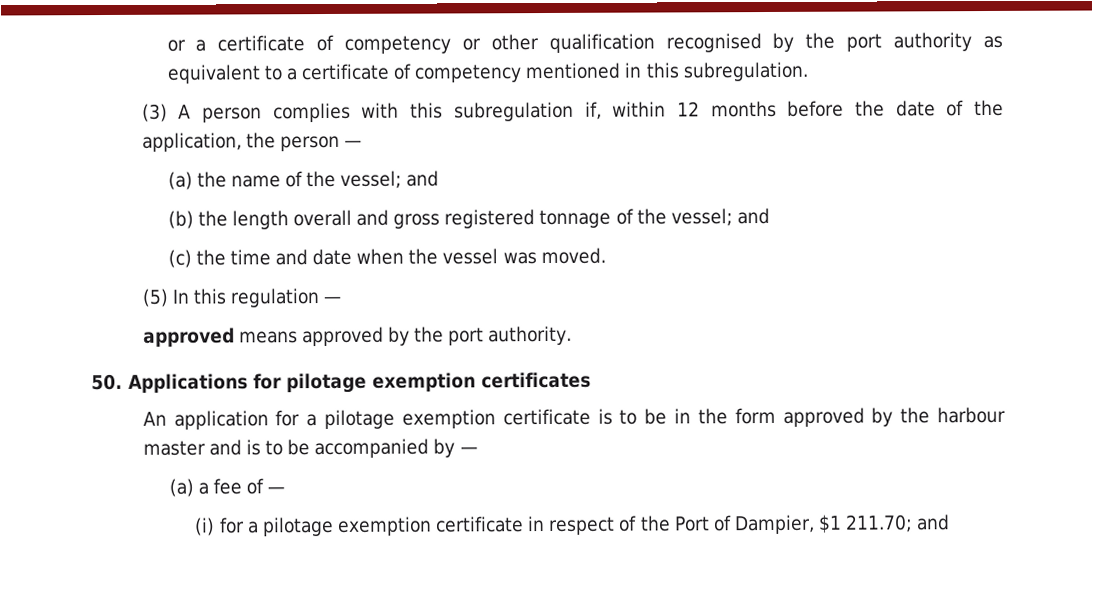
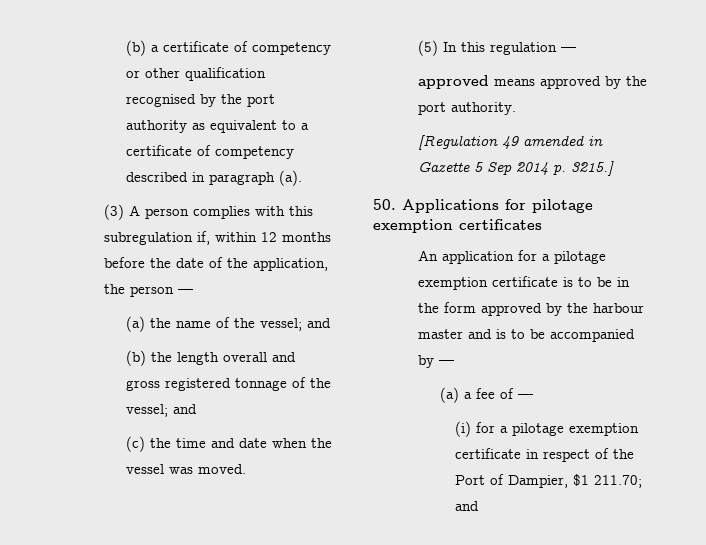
[166,39,186,52] or -> [126,40,147,56] (b)
[525,61,808,82] mentioned in this subregulation. -> [126,170,303,186] described in paragraph (a).
(573, 335) none -> [417,135,603,150] [417,161,614,176] // [Regulation 49 amended in Gazette 5 Sep 2014 p. 3215.]

